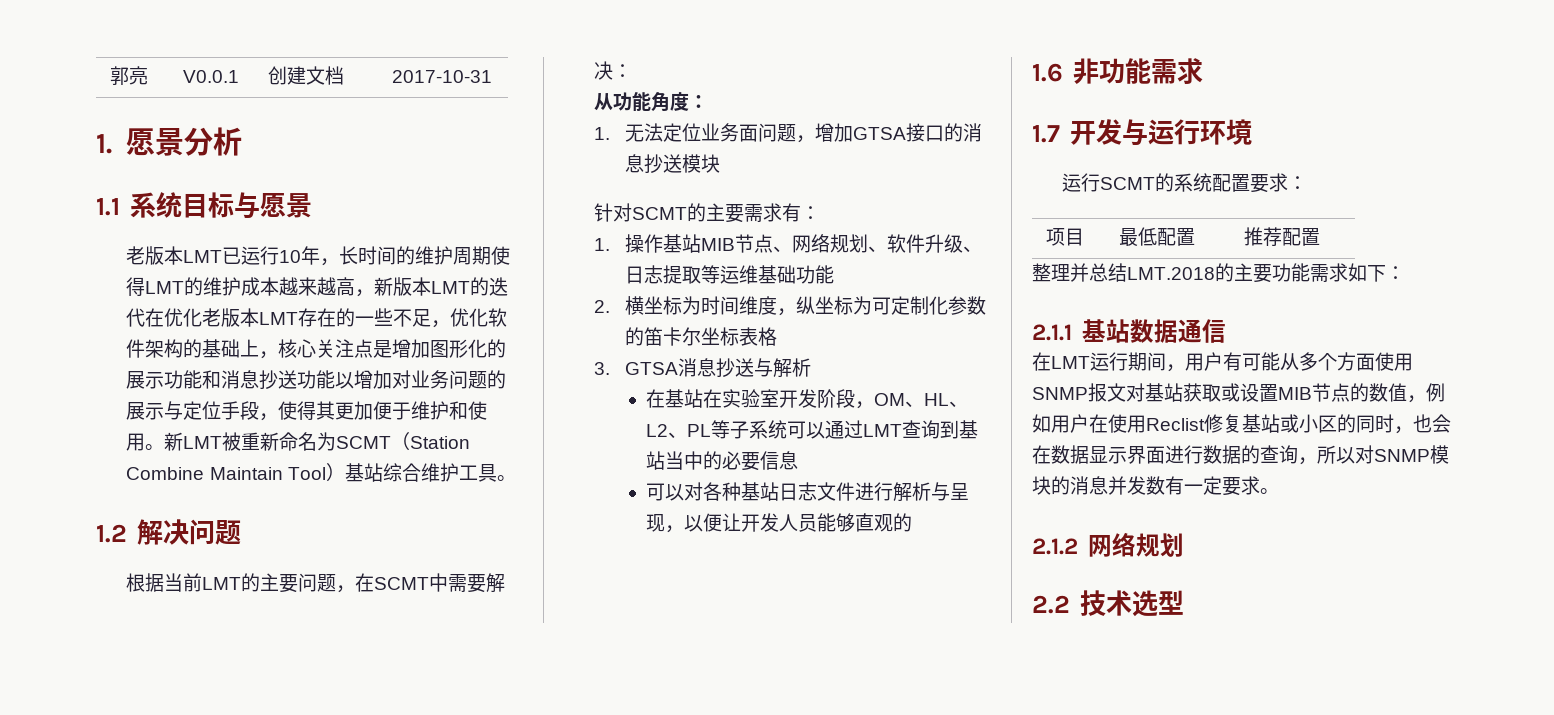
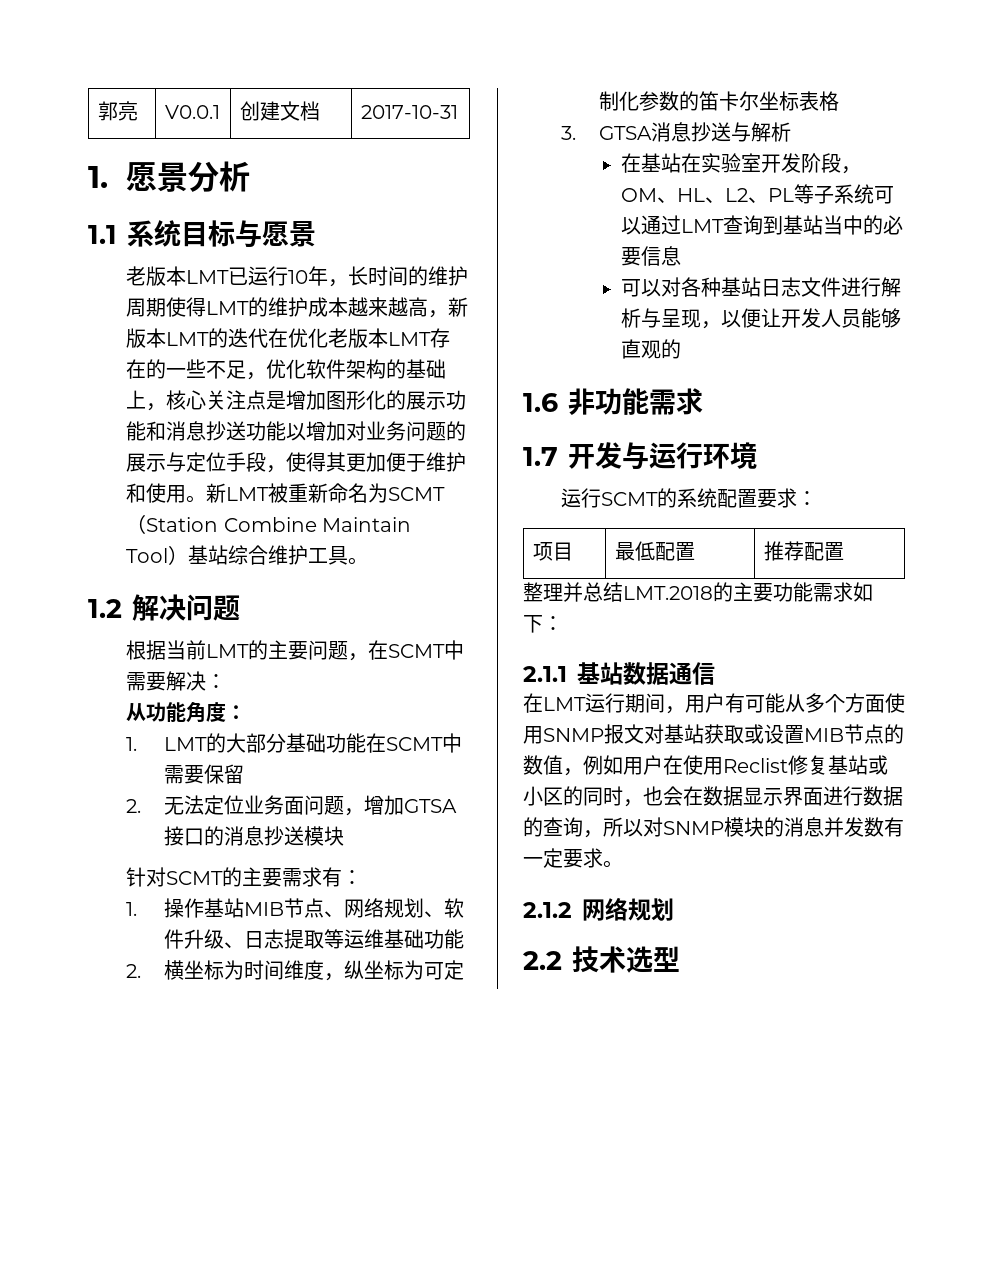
(611, 133) none -> [164,733,463,753] [164,764,245,784] [126,799,142,813] LMT的大部分基础功能在SCMT中需要保留 // 2.

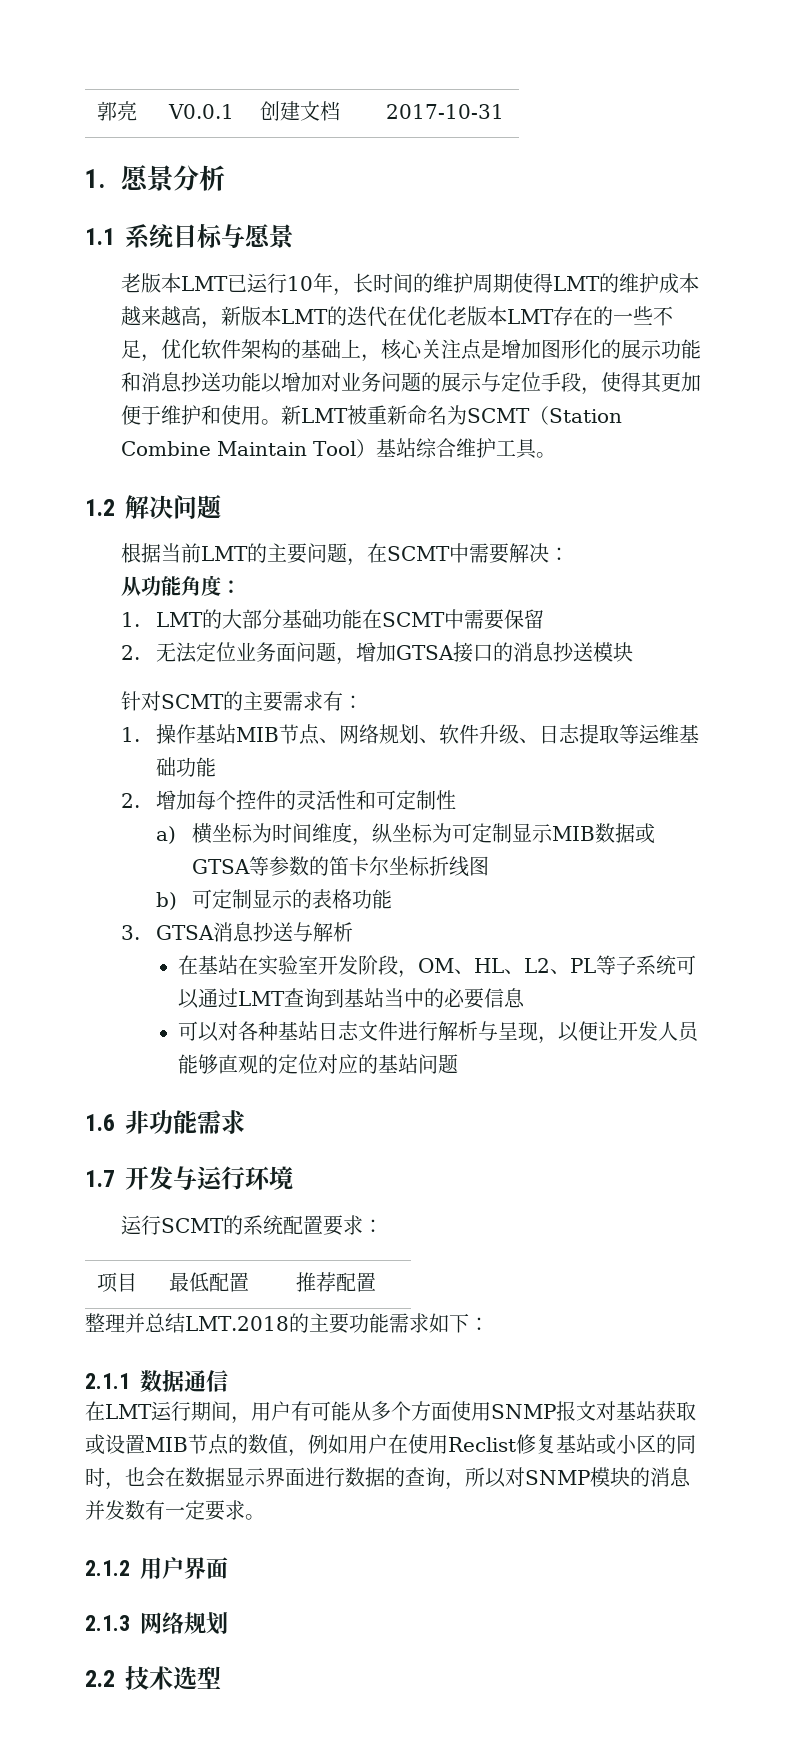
(142, 971) none -> [156,790,457,810] [156,826,177,844] 增加每个控件的灵活性和可定制性 // a)
[619,91,800,111] 化参数的笛卡尔坐标 -> [511,823,655,844] [191,856,489,877] [156,889,312,910] 显示MIB数据或GTSA等参数的笛卡尔坐标折线图 // b)可定制显示的
(840, 101) none -> [351,889,392,909] 功能
(682, 349) none -> [278,1054,459,1074] 定位对应的基站问题
[577,662,623,685] 基站 -> (130, 1381) none
(572, 910) none -> [140,1557,228,1579] [85,1615,130,1631] 用户界面 // 2.1.3

